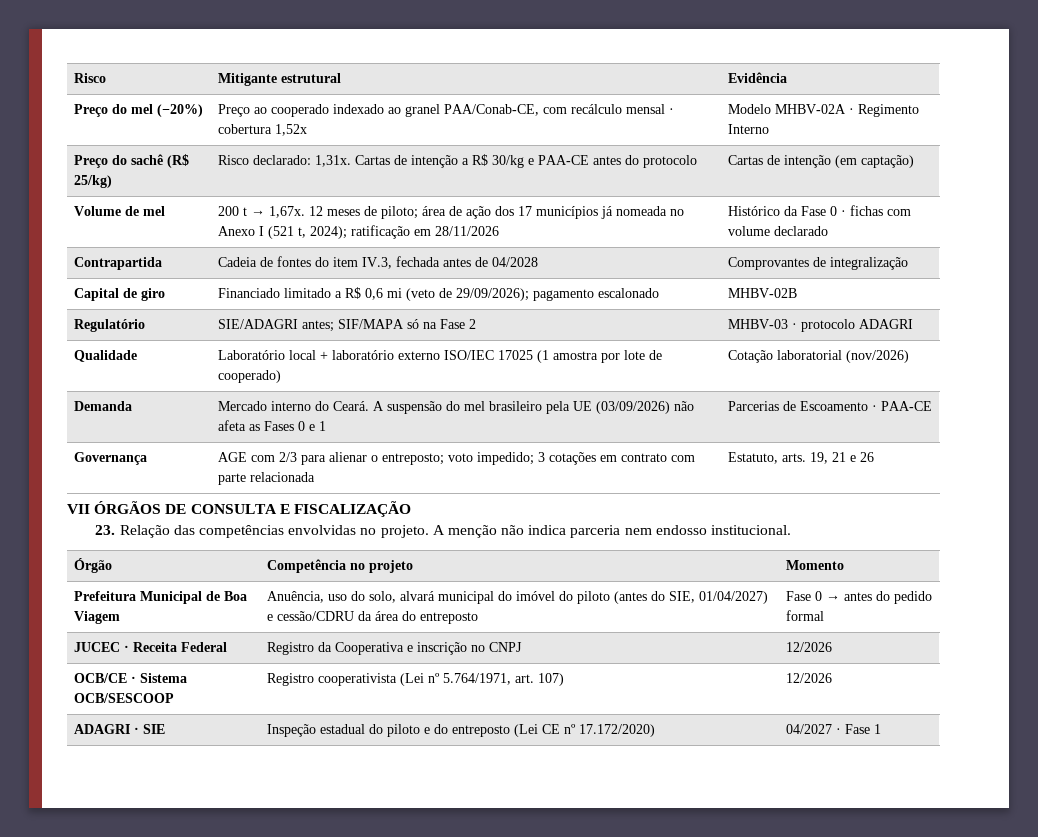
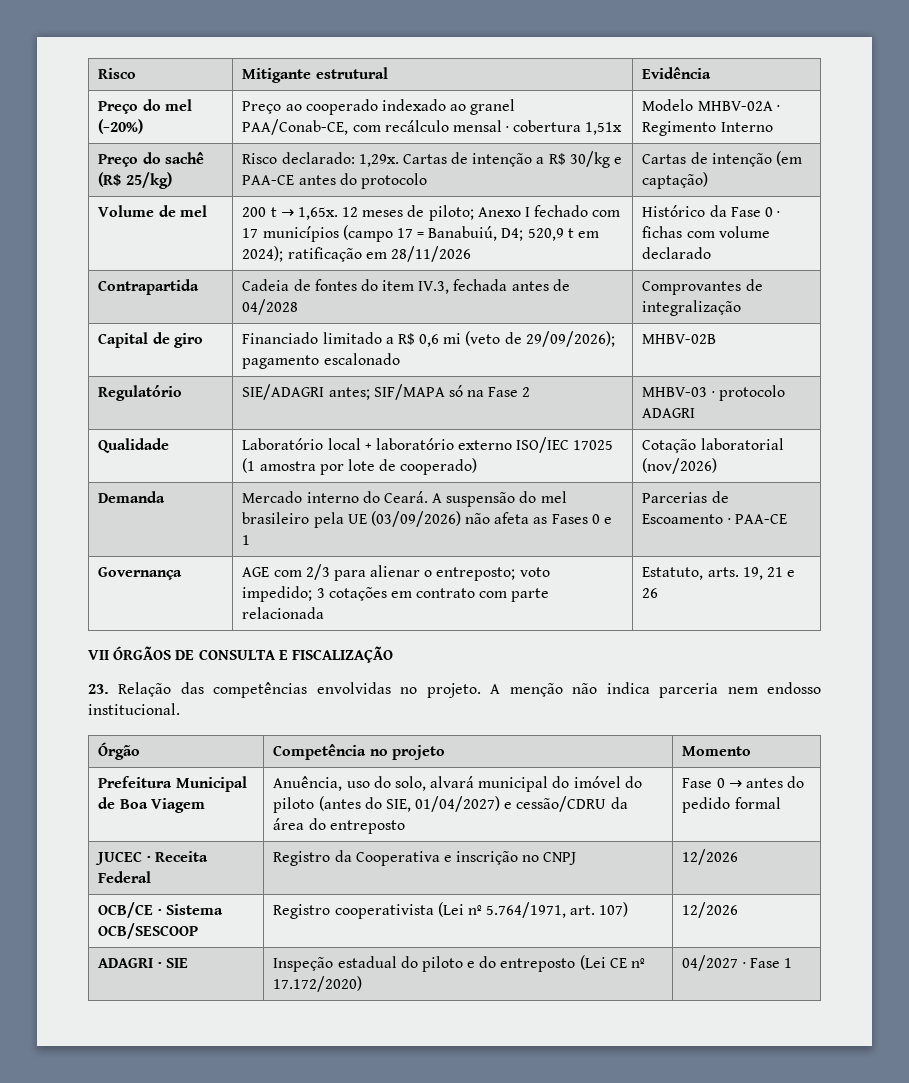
[275,124,308,136] 1,52x -> [585,122,623,135] 1,51x
[315,155,352,167] 1,31x. -> [358,154,399,167] 1,29x.
[269,206,306,218] 1,67x. -> [297,207,338,220] 1,65x.
[422,206,685,219] [218,226,307,239] área de ação dos 17 municípios já nomeada no Anexo I (521 t, -> [477,205,621,217] [242,225,599,242] Anexo I fechado com 17 municípios (campo 17 = Banabuiú, D4; 520,9 t em

